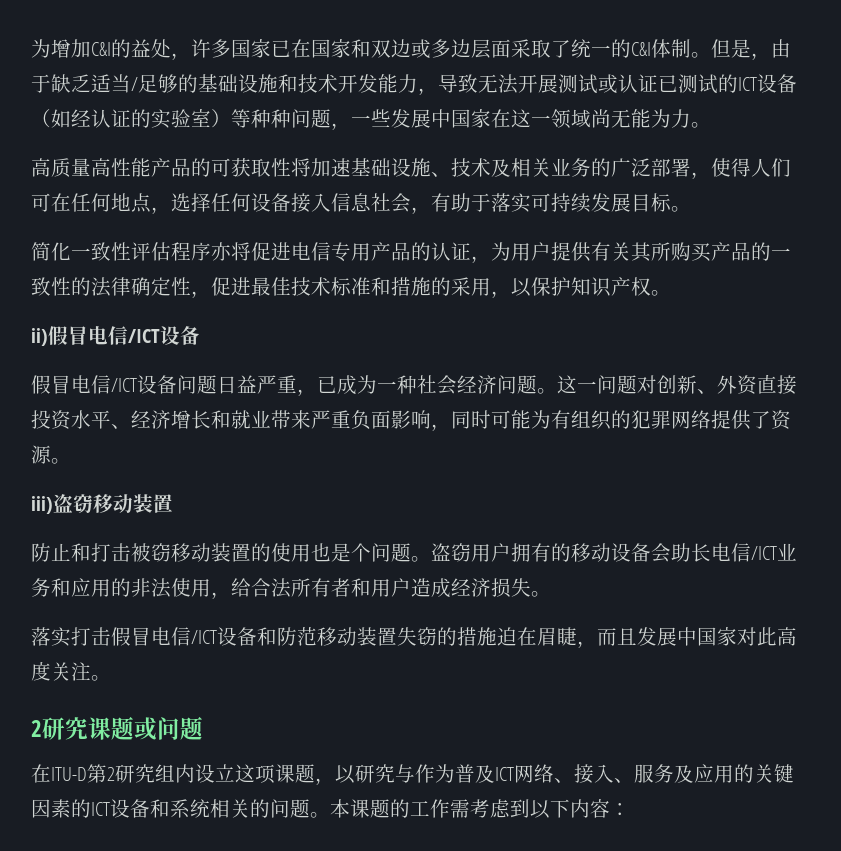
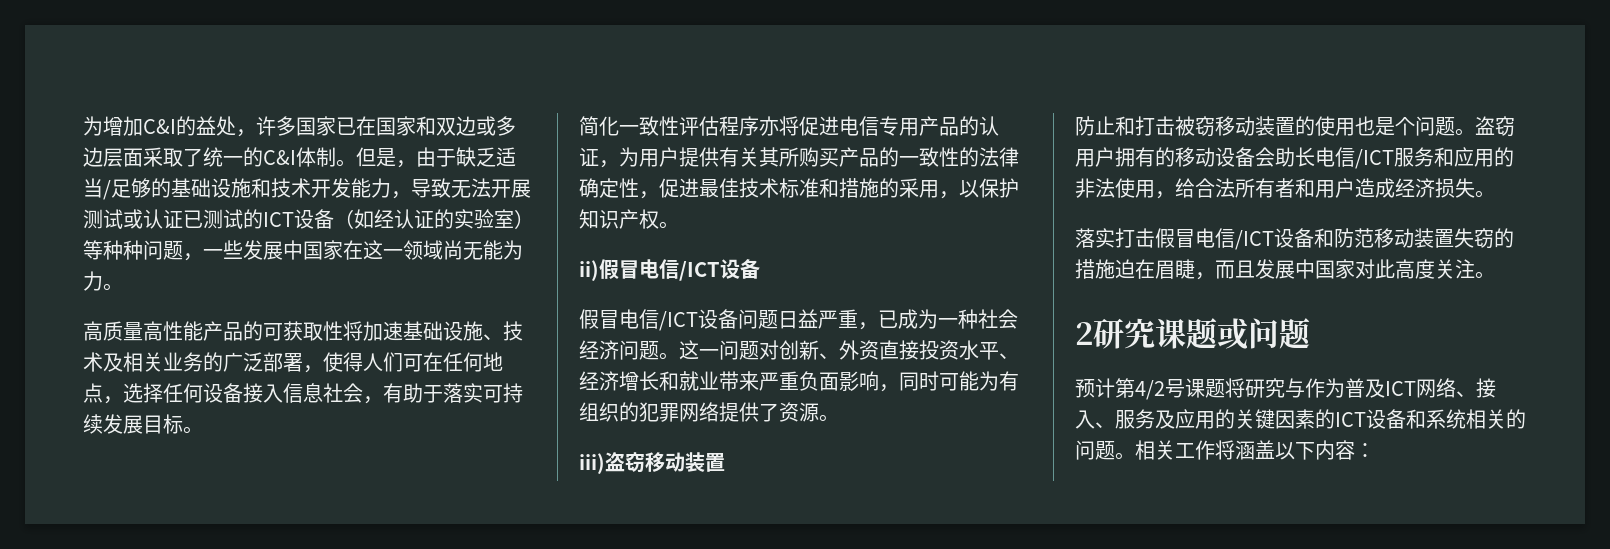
[777,543,797,561] 业 -> [1394,148,1414,167] 服
[31,764,355,785] 在ITU-D第2研究组内设立这项课题，以 -> [1075,378,1245,400] 预计第4/2号课题将
[330,799,530,818] 本课题的工作需考虑到 -> [1135,440,1275,460] 相关工作将涵盖

